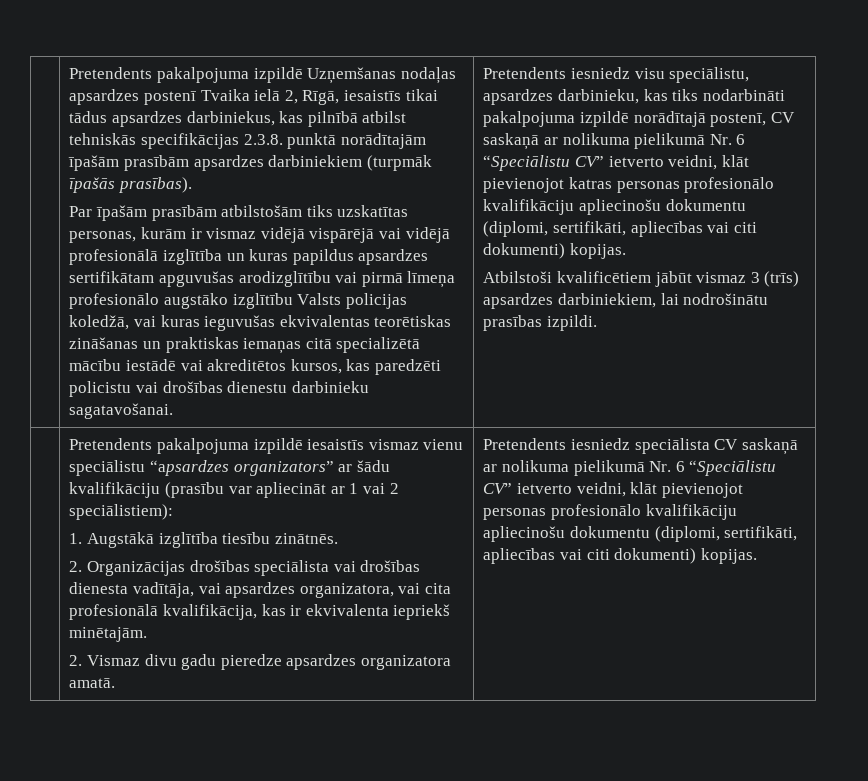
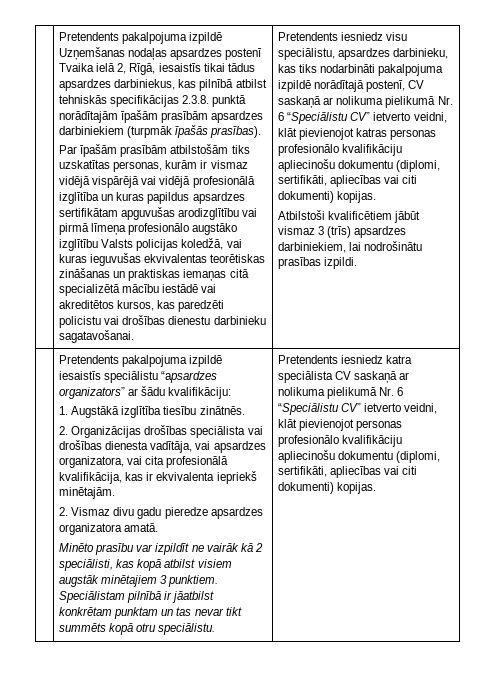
[368,439,464,450] vismaz vienu -> (102, 375) none
[69,482,399,498] [69,504,174,520] kvalifikāciju (prasību var apliecināt ar 1 vai 2 speciālistiem): -> [168,387,232,399] kvalifikāciju:
[483,438,630,450] | Pretendents iesniedz -> [59,543,263,555] [59,559,232,571] [59,575,219,587] [59,591,215,603] [59,607,242,619] [59,623,216,635] [278,355,413,364] // Minēto prasību var izpildīt ne vairāk kā 2 speciālisti, kas kopā atbilst visiem augstāk minētajiem 3 punktiem. Speciālistam pilnībā ir jāatbilst konkrētam punktam un tas nevar tikt summēts kopā otru speciālistu. | Pretendents iesniedz katra

